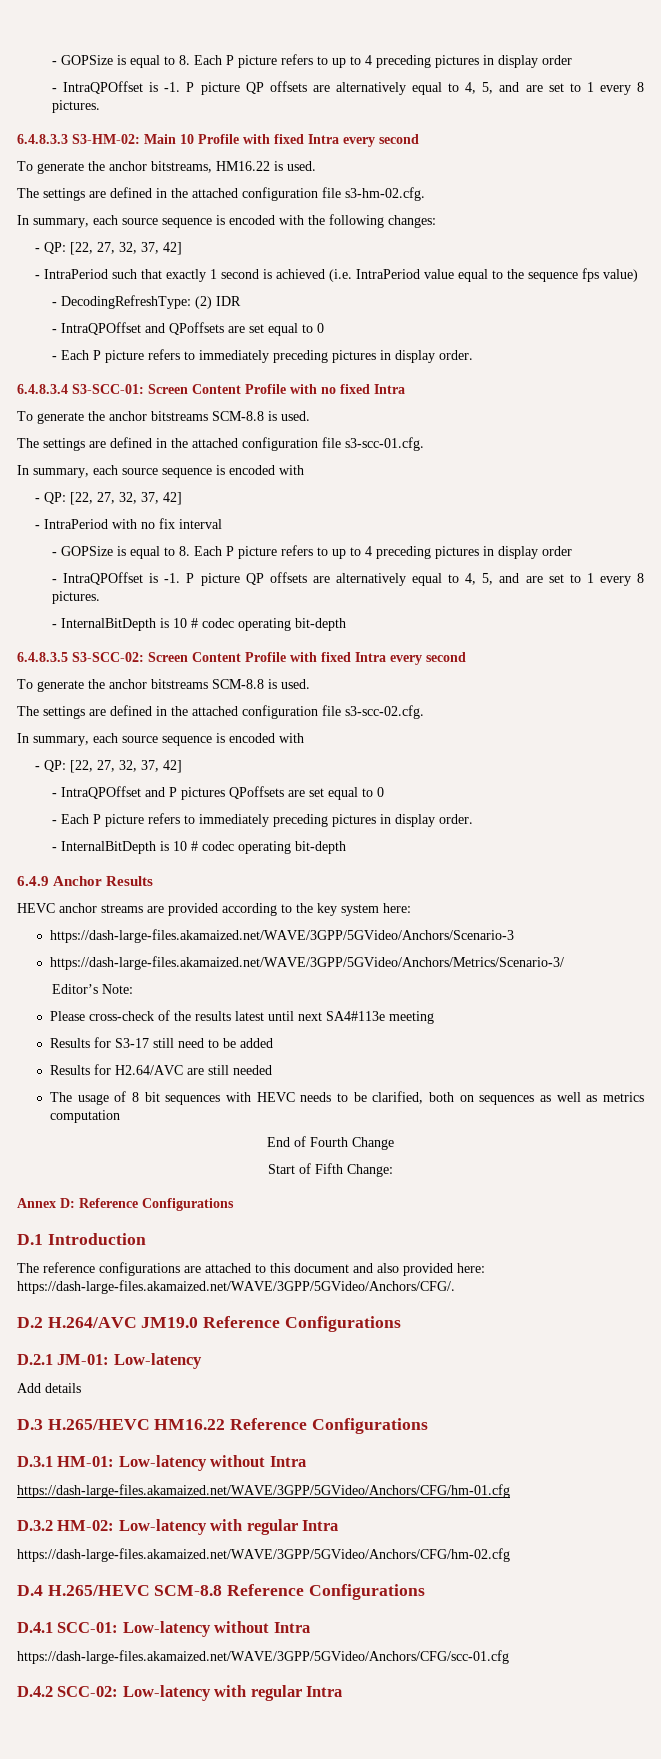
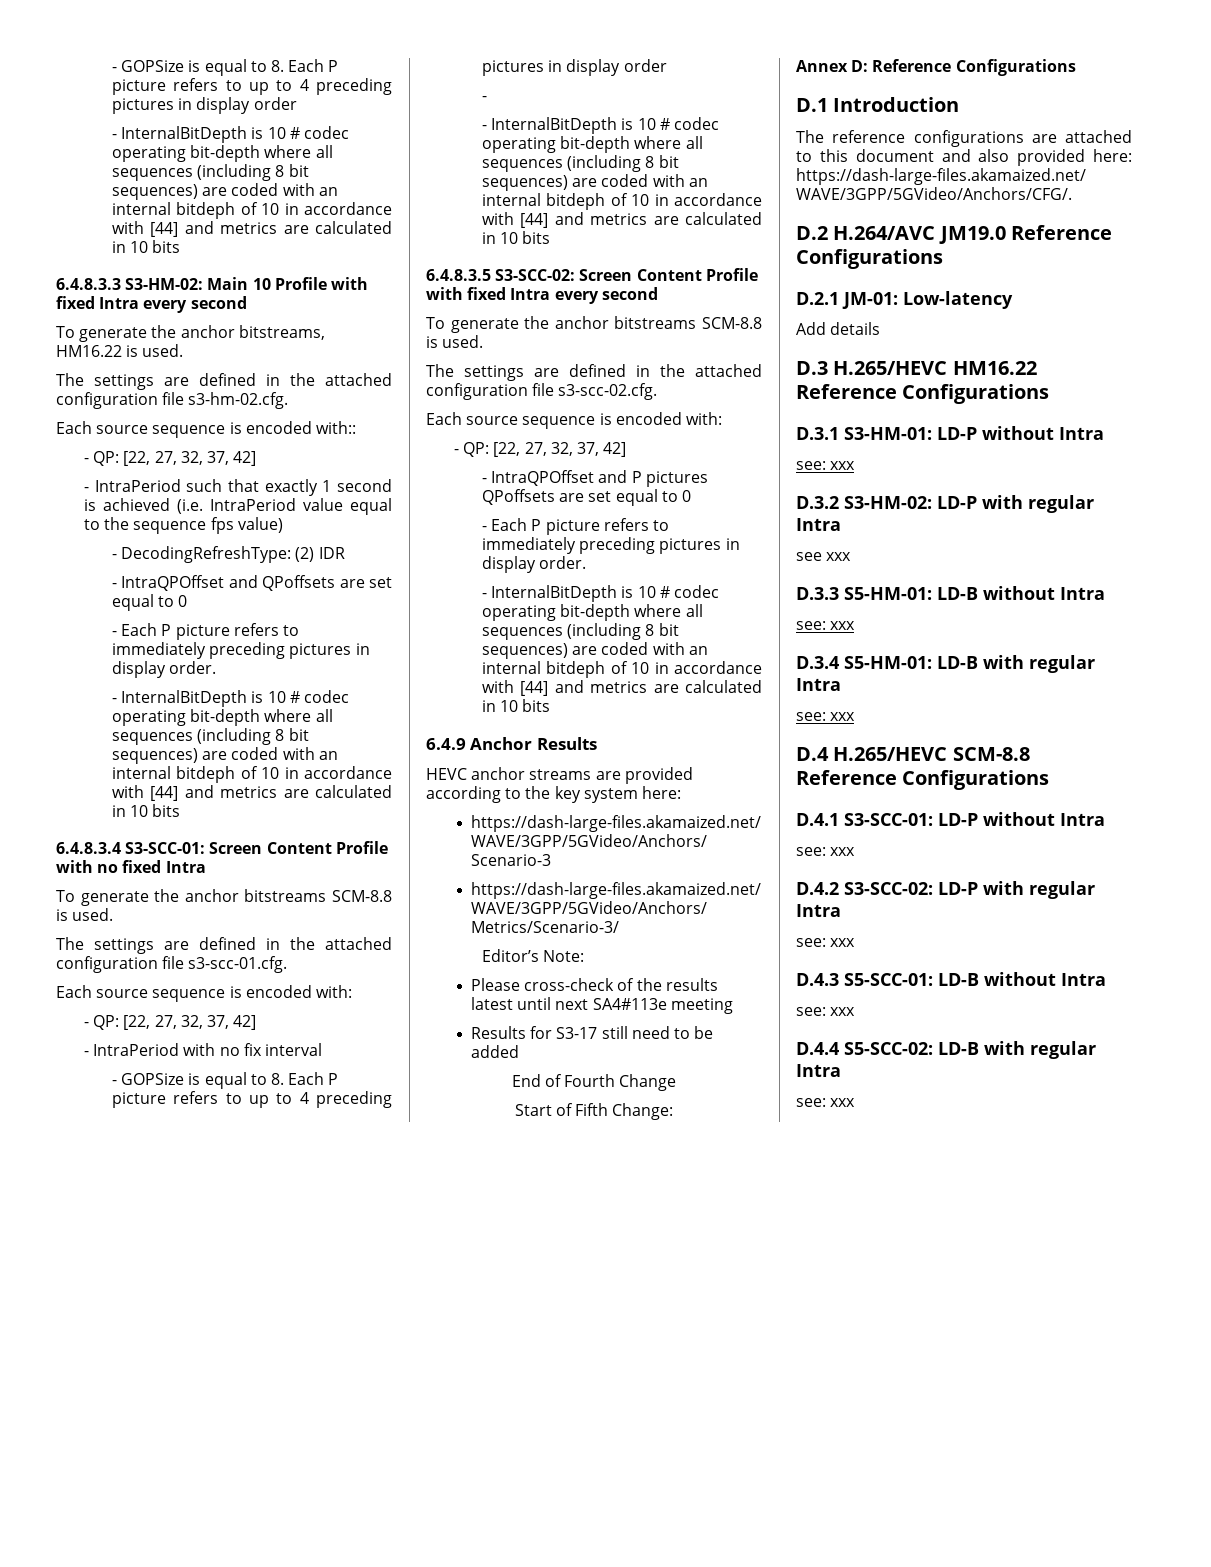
[63,81,644,95] [52,100,101,113] IntraQPOffset is -1. P picture QP offsets are alternatively equal to 4, 5, and are set to 1 every 8 pictures. -> [121,126,350,143] [112,145,333,162] [112,164,309,181] [112,183,338,200] [112,202,393,219] [112,221,393,237] [112,240,181,253] InternalBitDepth is 10 # codec operating bit-depth where all sequences (including 8 bit sequences) are coded with an internal bitdeph of 10 in accordance with [44] and metrics are calculated in 10 bits
[17,214,436,228] In summary, each source sequence is encoded with the following changes: -> [56,421,356,438] Each source sequence is encoded with::
(474, 355) none -> [112,690,350,707] [112,709,333,726] [112,728,309,745] [112,747,338,764] [112,766,393,783] [112,785,393,801] [112,804,181,817] // - InternalBitDepth is 10 # codec operating bit-depth where all sequences (including 8 bit sequences) are coded with an internal bitdeph of 10 in accordance with [44] and metrics are calculated in 10 bits
[17,465,304,478] In summary, each source sequence is encoded with -> [56,985,352,1002] Each source sequence is encoded with:
[63,572,644,586] [52,591,101,604] [52,618,347,631] IntraQPOffset is -1. P picture QP offsets are alternatively equal to 4, 5, and are set to 1 every 8 pictures. // - InternalBitDepth is 10 # codec operating bit-depth -> [482,117,720,134] [482,136,703,153] [482,155,679,172] [482,174,708,191] [482,193,762,210] [482,212,762,228] [482,231,551,244] // - InternalBitDepth is 10 # codec operating bit-depth where all sequences (including 8 bit sequences) are coded with an internal bitdeph of 10 in accordance with [44] and metrics are calculated in 10 bits
[17,733,304,746] In summary, each source sequence is encoded with -> [426,412,722,429] Each source sequence is encoded with:
(347, 847) none -> [634,604,703,617] [482,623,679,640] [482,642,708,659] [482,661,762,678] [482,680,762,696] [482,699,551,712] where all sequences (including 8 bit sequences) are coded with an internal bitdeph of 10 in accordance with [44] and metrics are calculated in 10 bits
[49,1064,272,1075] [49,1091,644,1105] [49,1110,120,1123] // Results for H2.64/AVC are still needed // The usage of 8 bit sequences with HEVC needs to be clarified, both on sequences as well as metrics computation -> (520, 1051) none
[57,1455,306,1471] [17,1484,510,1498] HM-01: Low-latency without Intra // https://dash-large-files.akamaized.net/WAVE/3GPP/5GVideo/Anchors/CFG/hm-01.cfg -> [843,426,1104,440] [796,461,856,470] S3-HM-01: LD-P without Intra // see: xxx
[57,1519,339,1535] [17,1548,510,1562] HM-02: Low-latency with regular Intra // https://dash-large-files.akamaized.net/WAVE/3GPP/5GVideo/Anchors/CFG/hm-02.cfg -> [843,495,1094,513] [796,518,841,531] [796,552,852,561] [796,586,1105,600] [796,621,856,630] [796,655,1095,673] [796,678,841,691] [796,712,856,721] S3-HM-02: LD-P with regular Intra // see xxx // D.3.3 S5-HM-01: LD-B without Intra // see: xxx // D.3.4 S5-HM-01: LD-B with regular Intra // see: xxx
[57,1621,310,1637] [17,1650,509,1664] SCC-01: Low-latency without Intra // https://dash-large-files.akamaized.net/WAVE/3GPP/5GVideo/Anchors/CFG/scc-01.cfg -> [843,812,1105,826] [796,847,856,856] S3-SCC-01: LD-P without Intra // see: xxx
[57,1685,343,1701] SCC-02: Low-latency with regular Intra -> [843,881,1095,899] [796,904,841,917] [796,938,856,947] [796,972,1106,986] [796,1007,856,1016] [796,1041,1096,1059] [796,1064,841,1077] [796,1098,856,1107] S3-SCC-02: LD-P with regular Intra // see: xxx // D.4.3 S5-SCC-01: LD-B without Intra // see: xxx // D.4.4 S5-SCC-02: LD-B with regular Intra // see: xxx

